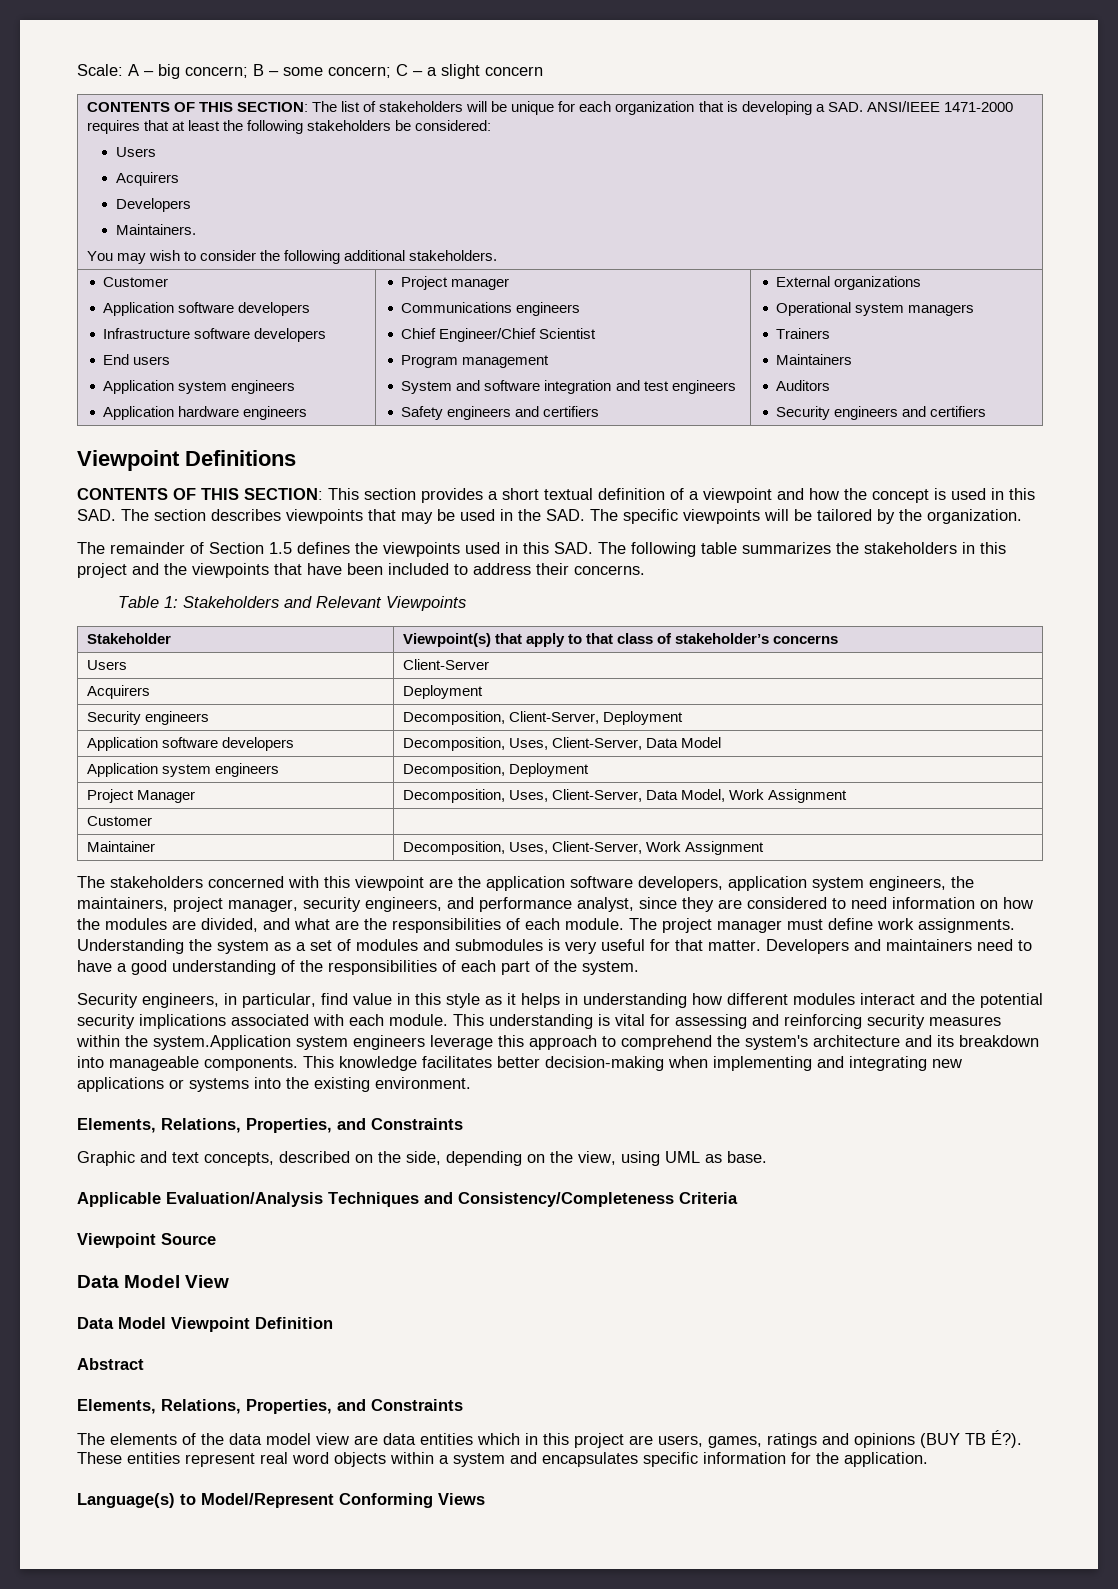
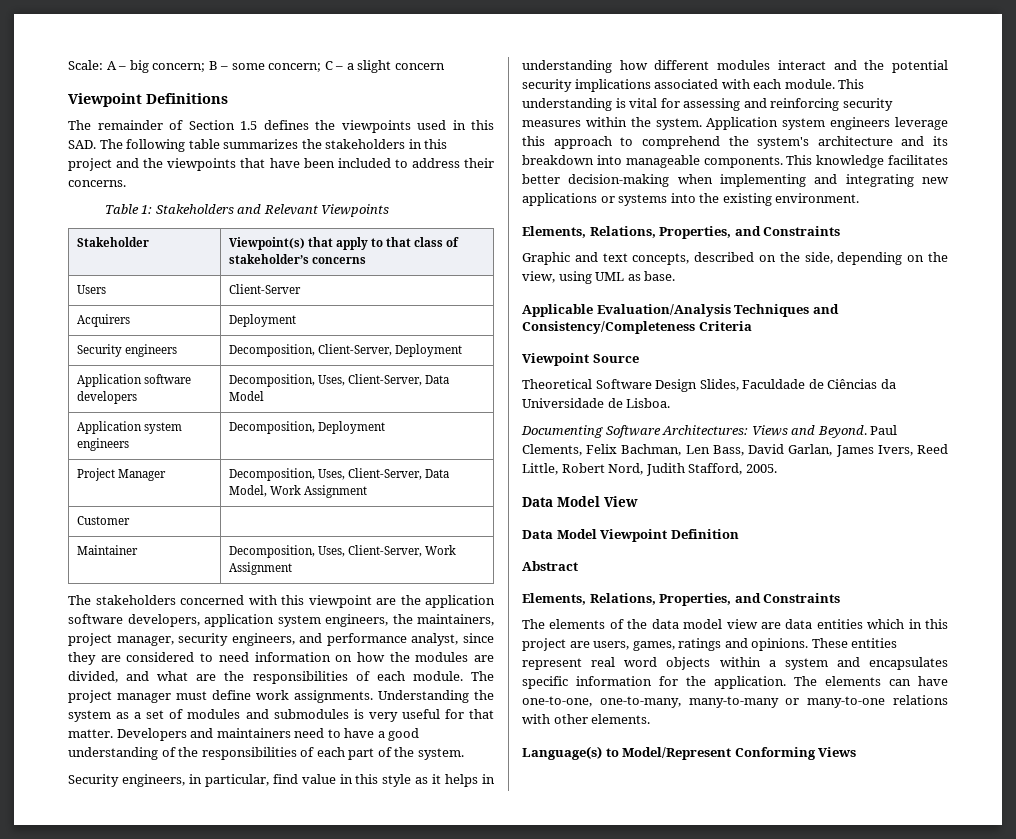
[86,101,1013,115] [86,120,492,134] [115,147,156,157] [115,172,179,186] [115,198,191,212] [115,224,196,235] [86,250,498,264] [103,277,169,287] [103,302,311,316] [103,328,327,342] [103,354,171,365] [103,380,296,394] [103,406,308,420] [401,276,510,290] [401,302,581,316] [401,328,597,342] [401,355,550,368] [401,380,736,394] [401,406,600,420] [776,276,922,290] [776,302,975,316] [776,328,831,339] [776,354,853,365] [776,380,831,391] [776,406,987,420] [77,450,296,471] [77,488,1035,503] [77,509,1022,524] // CONTENTS OF THIS SECTION: The list of stakeholders will be unique for each organization that is developing a SAD. ANSI/IEEE 1471-2000 requires that at least the following stakeholders be considered: // Users // Acquirers // Developers // Maintainers. // You may wish to consider the following additional stakeholders. // Customer // Application software developers // Infrastructure software developers // End users // Application system engineers // Application hardware engineers | Project manager // Communications engineers // Chief Engineer/Chief Scientist // Program management // System and software integration and test engineers // Safety engineers and certifiers | External organizations // Operational system managers // Trainers // Maintainers // Auditors // Security engineers and certifiers // Viewpoint Definitions // CONTENTS OF THIS SECTION: This section provides a short textual definition of a viewpoint and how the concept is used in this SAD. The section describes viewpoints that may be used in the SAD. The specific viewpoints will be tailored by the organization. -> [68,93,228,107] // Viewpoint Definitions
[153,1035,291,1050] system.Application -> [655,117,779,130] system. Application
(216, 1239) none -> [522,379,896,392] [522,398,671,408] [521,425,898,438] [522,444,948,457] [522,463,777,476] // Theoretical Software Design Slides, Faculdade de Ciências da Universidade de Lisboa. // Documenting Software Architectures: Views and Beyond. Paul Clements, Felix Bachman, Len Bass, David Garlan, James Ivers, Reed Little, Robert Nord, Judith Stafford, 2005.
[854,1430,1022,1448] opinions (BUY TB É?). -> [751,638,809,651] opinions.
(928, 1459) none -> [794,676,948,686] [522,695,948,708] [522,714,651,724] The elements can have one-to-one, one-to-many, many-to-many or many-to-one relations with other elements.

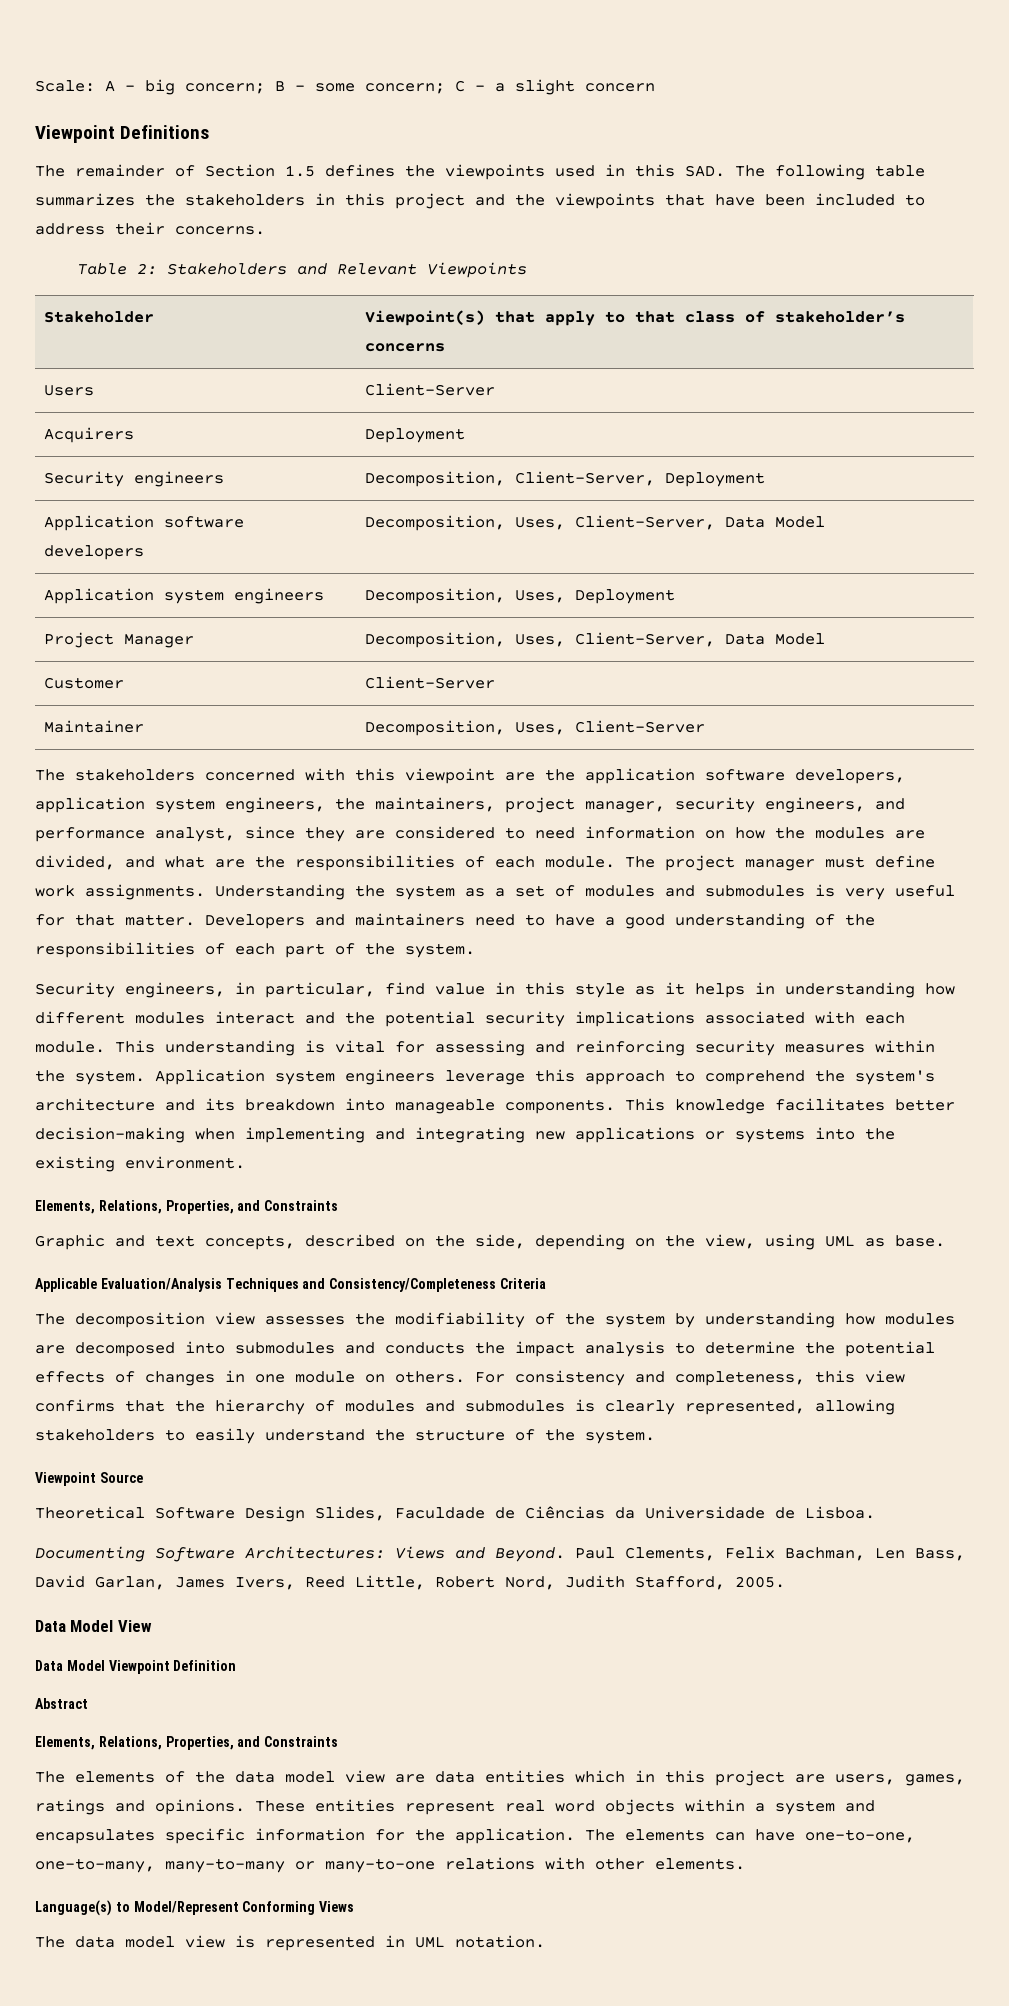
[141,205,153,214] 1: -> [137,263,158,275] 2:
(315, 427) none -> [515,590,566,603] Uses,
[228,485,367,498] Model, Work Assignment -> [775,633,826,645] Model
(130, 520) none -> [365,676,496,689] Client-Server
[347,545,457,557] [228,562,292,575] Client-Server, Work Assignment -> [575,720,706,733] Client-Server
(752, 326) none -> [35,1312,955,1328] [35,1341,935,1357] [35,1370,905,1386] [35,1399,895,1415] [35,1428,655,1444] // The decomposition view assesses the modifiability of the system by understanding how modules are decomposed into submodules and conducts the impact analysis to determine the potential effects of changes in one module on others. For consistency and completeness, this view confirms that the hierarchy of modules and submodules is clearly represented, allowing stakeholders to easily understand the structure of the system.
(857, 752) none -> [35,1935,545,1951] // The data model view is represented in UML notation.

